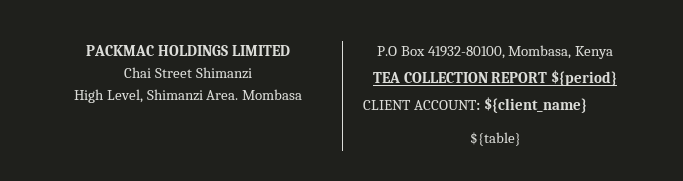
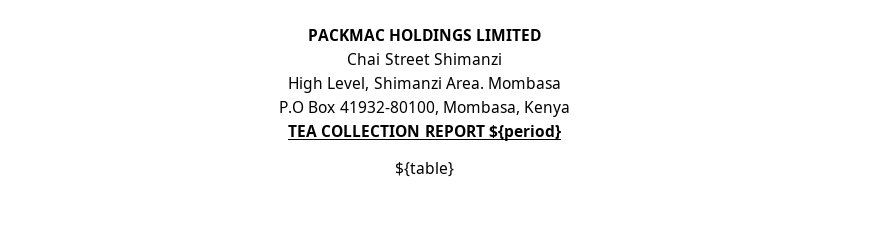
[363,97,587,113] // CLIENT ACCOUNT: ${client_name} -> (561, 133) none

